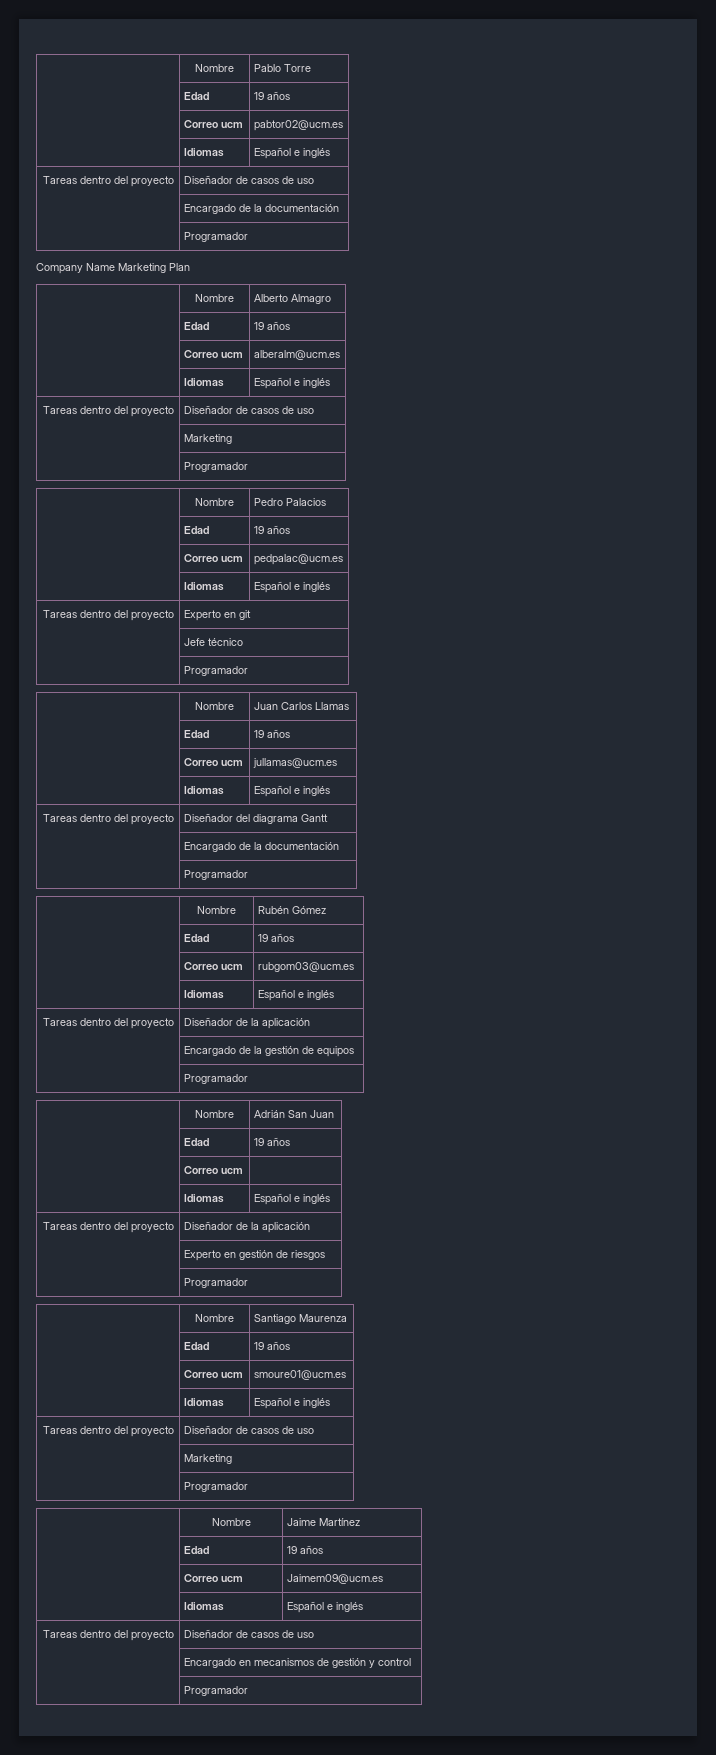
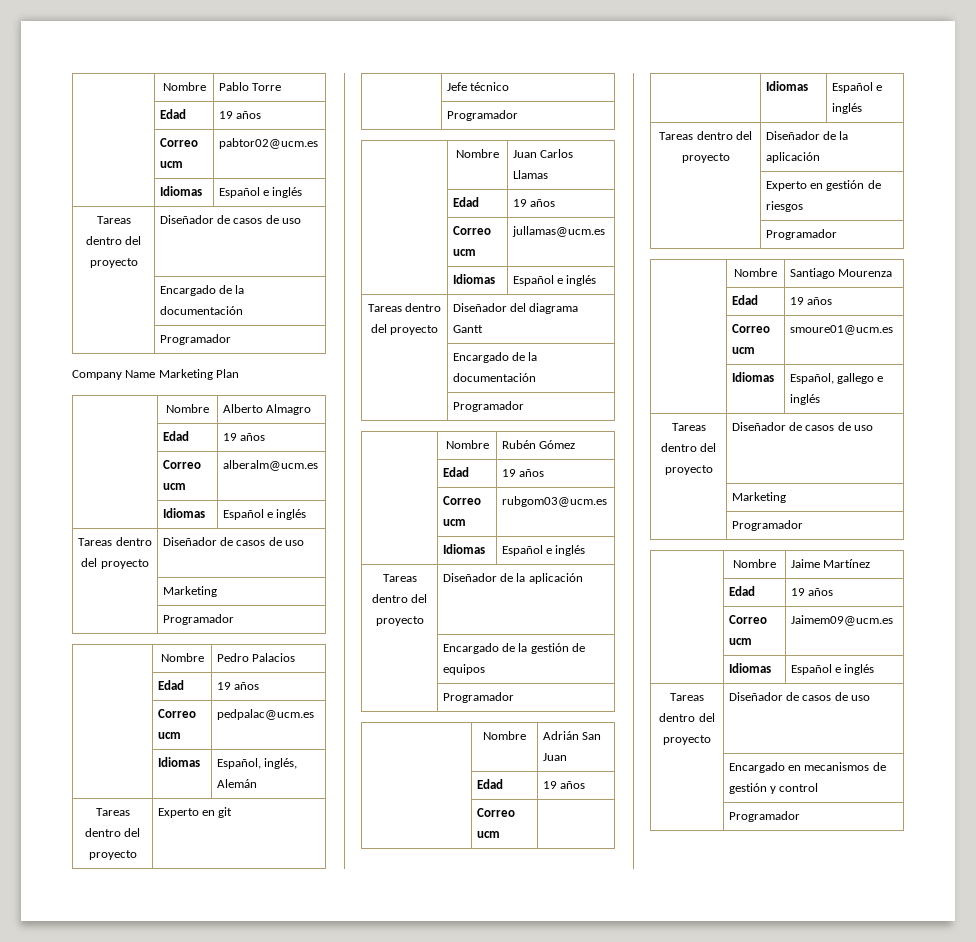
[253,581,330,593] Español e inglés -> [216,758,298,769] [216,779,257,788] Español, inglés, Alemán
[298,1314,347,1322] Maurenza -> [838,269,893,277] Mourenza
[253,1397,291,1409] Español -> [789,373,875,384] Español, gallego

